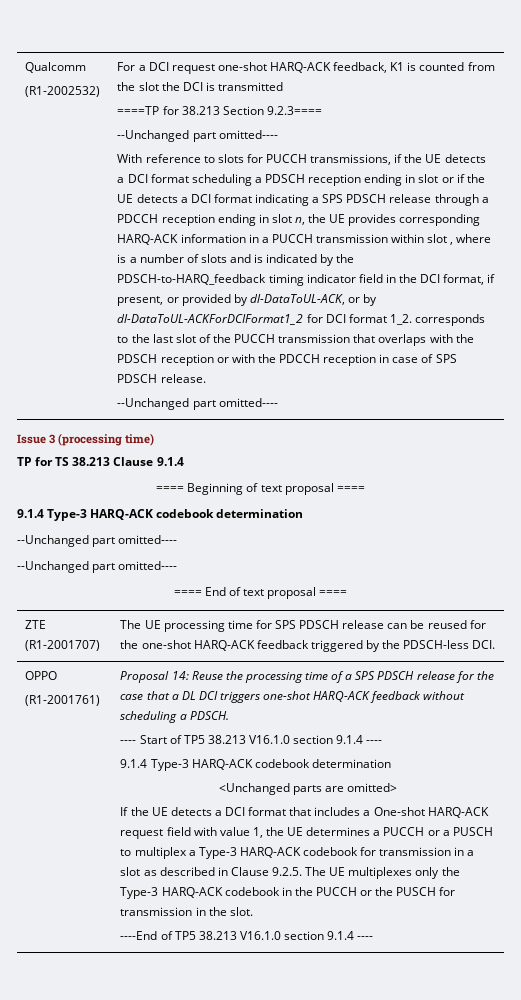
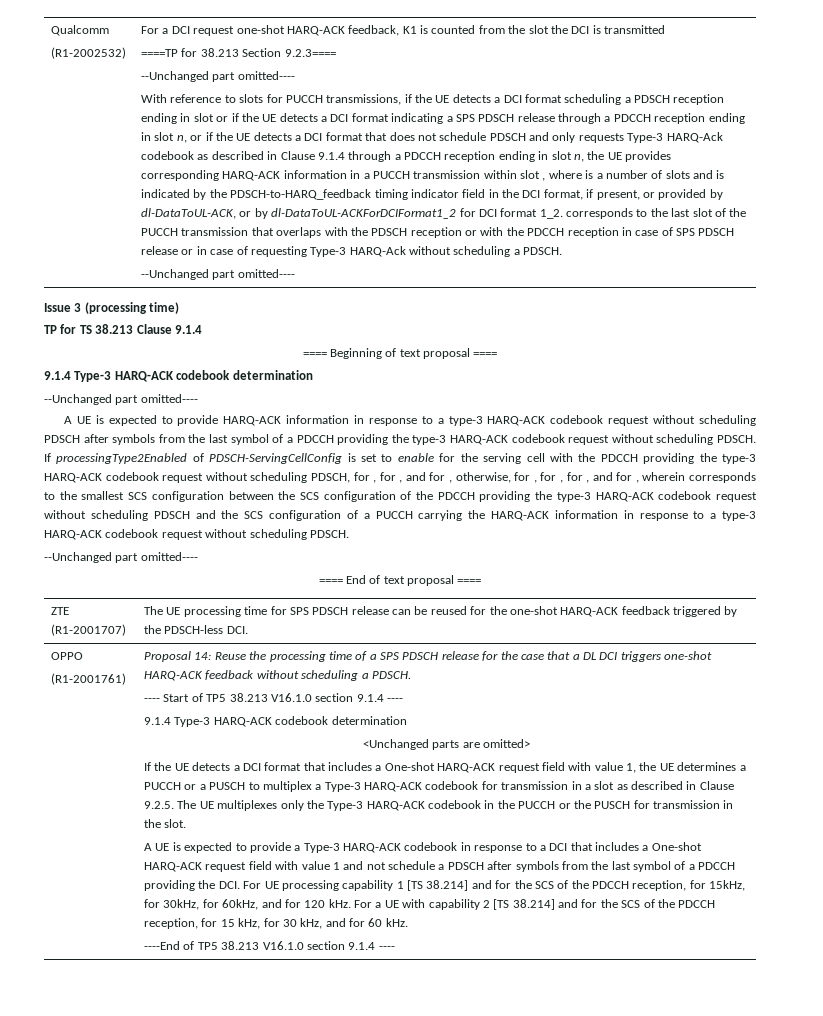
(305, 221) none -> [190,132,723,143] [141,151,584,162] or if the UE detects a DCI format that does not schedule PDSCH and only requests Type-3 HARQ-Ack codebook as described in Clause 9.1.4 through a PDCCH reception ending in slot n,
[160,374,206,383] release. -> [141,246,563,257] release or in case of requesting Type-3 HARQ-Ack without scheduling a PDSCH.
(178, 539) none -> [64,415,756,426] [44,434,756,445] [44,453,757,464] [44,472,757,483] [44,491,758,502] [44,510,757,521] [44,529,349,540] // A UE is expected to provide HARQ-ACK information in response to a type-3 HARQ-ACK codebook request without scheduling PDSCH after symbols from the last symbol of a PDCCH providing the type-3 HARQ-ACK codebook request without scheduling PDSCH. If processingType2Enabled of PDSCH-ServingCellConfig is set to enable for the serving cell with the PDCCH providing the type-3 HARQ-ACK codebook request without scheduling PDSCH, for , for , and for , otherwise, for , for , for , and for , wherein corresponds to the smallest SCS configuration between the SCS configuration of the PDCCH providing the type-3 HARQ-ACK codebook request without scheduling PDSCH and the SCS configuration of a PUCCH carrying the HARQ-ACK information in response to a type-3 HARQ-ACK codebook request without scheduling PDSCH.
(253, 911) none -> [144,842,702,853] [144,861,736,872] [144,880,746,891] [144,899,716,910] [144,918,408,929] // A UE is expected to provide a Type-3 HARQ-ACK codebook in response to a DCI that includes a One-shot HARQ-ACK request field with value 1 and not schedule a PDSCH after symbols from the last symbol of a PDCCH providing the DCI. For UE processing capability 1 [TS 38.214] and for the SCS of the PDCCH reception, for 15kHz, for 30kHz, for 60kHz, and for 120 kHz. For a UE with capability 2 [TS 38.214] and for the SCS of the PDCCH reception, for 15 kHz, for 30 kHz, and for 60 kHz.

